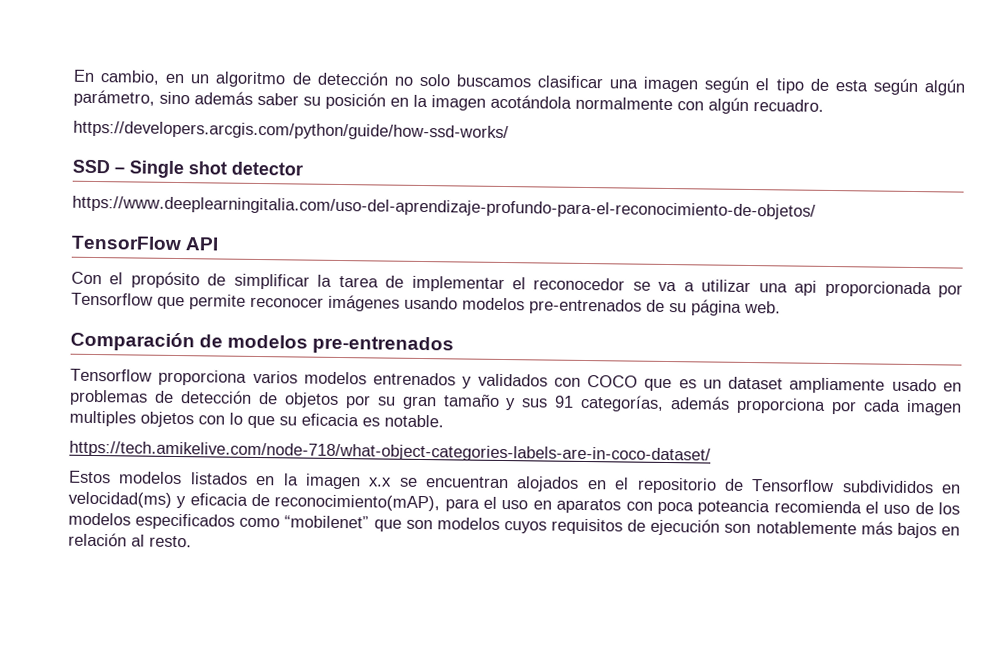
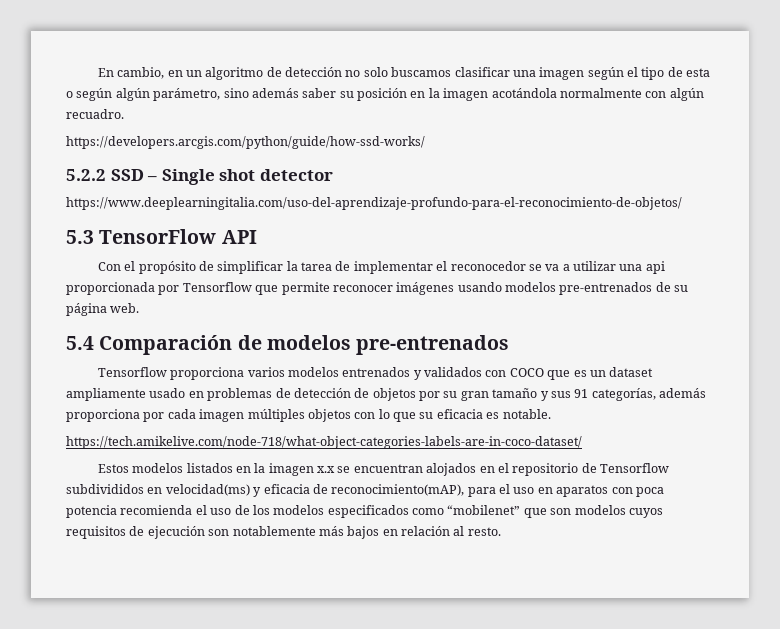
(868, 86) none -> [66,91,73,98] o
(509, 131) none -> [66,169,106,181] 5.2.2
(816, 207) none -> [66,230,94,244] 5.3
(781, 307) none -> [66,336,94,350] 5.4
[69,410,136,427] multiples -> [247,409,305,422] múltiples
[697,499,771,516] poteancia -> [66,505,117,518] potencia

